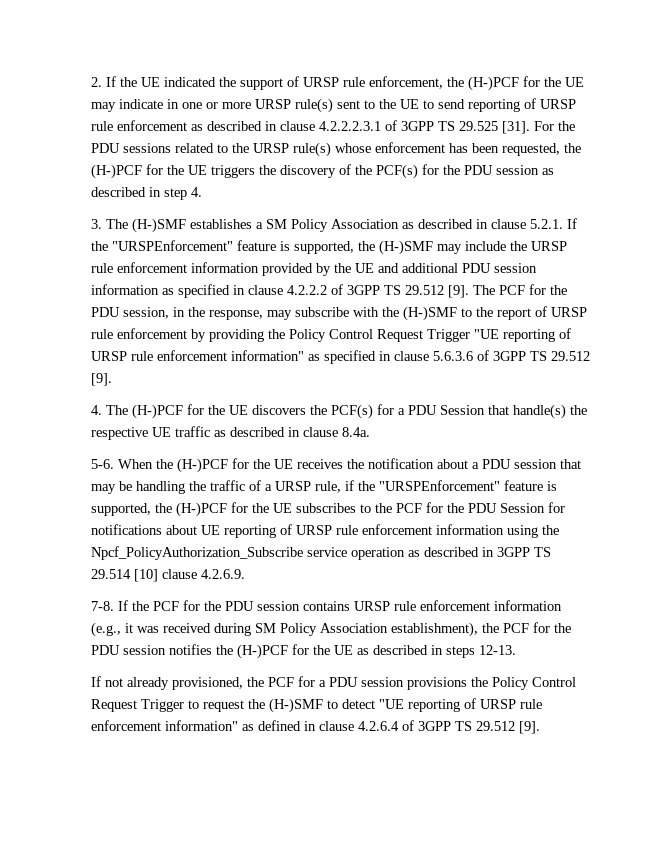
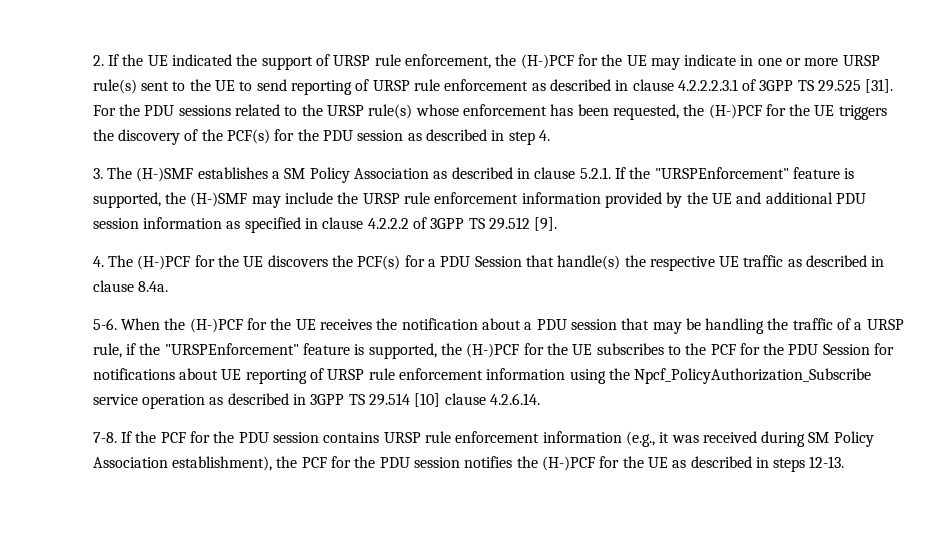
[473,284,568,295] [91,306,588,321] [91,328,572,342] [91,350,591,364] [91,373,113,386] The PCF for the PDU session, in the response, may subscribe with the (H-)SMF to the report of URSP rule enforcement by providing the Policy Control Request Trigger "UE reporting of URSP rule enforcement information" as specified in clause 5.6.3.6 of 3GPP TS 29.512 [9]. -> (558, 224) none
[201,569,246,579] 4.2.6.9. -> [489,393,540,405] 4.2.6.14.
[91,676,577,690] [91,698,543,713] [91,720,541,734] // If not already provisioned, the PCF for a PDU session provisions the Policy Control Request Trigger to request the (H-)SMF to detect "UE reporting of URSP rule enforcement information" as defined in clause 4.2.6.4 of 3GPP TS 29.512 [9]. -> (845, 462) none

